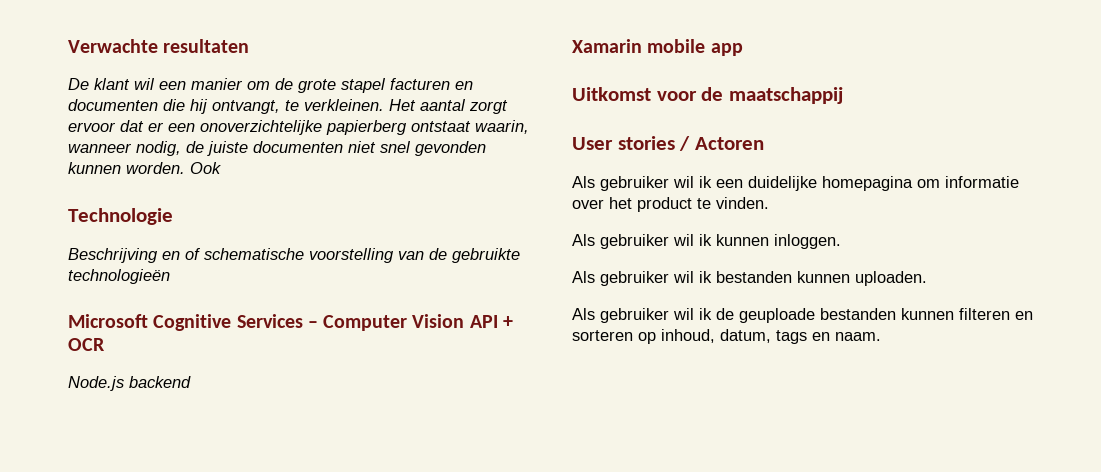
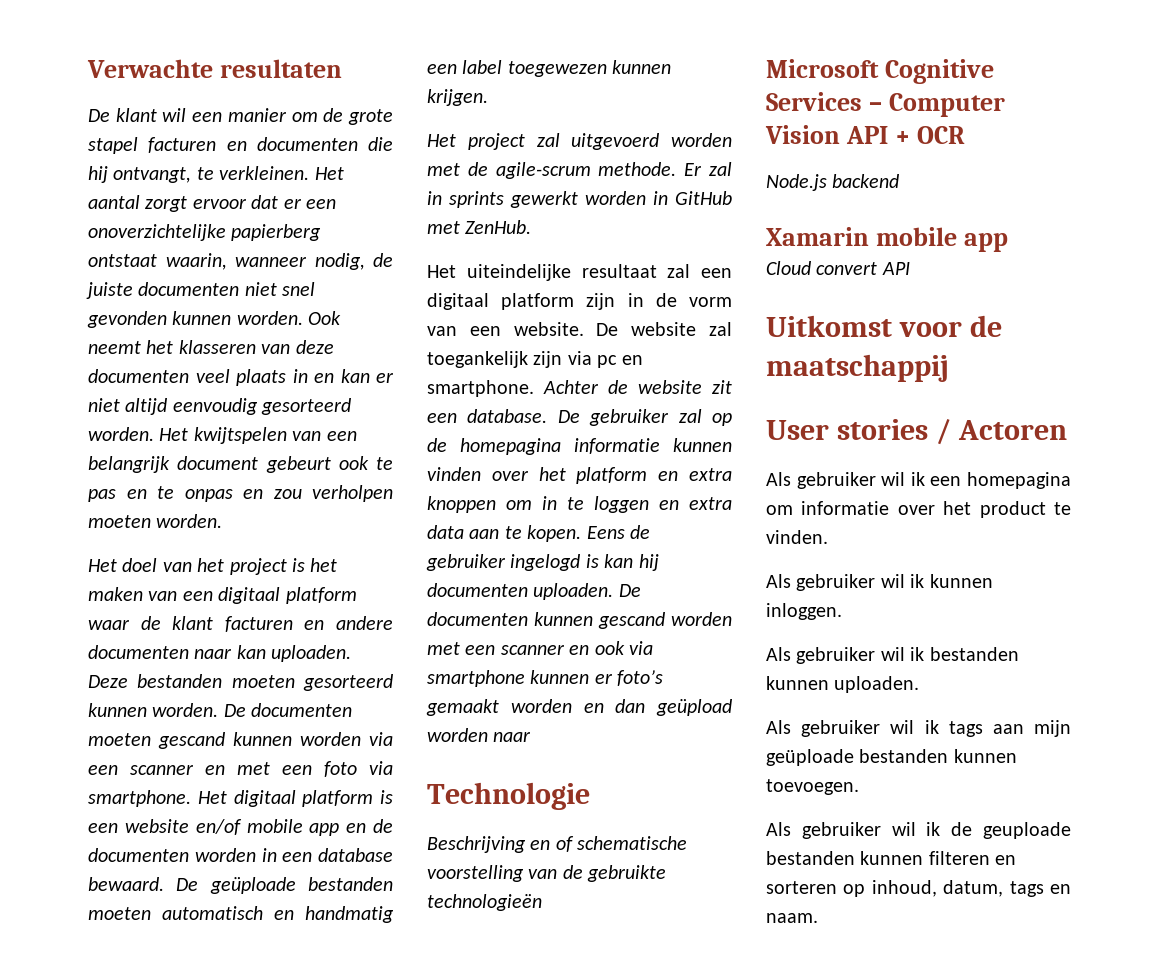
(221, 168) none -> [88,340,334,354] [88,369,394,386] [88,398,352,415] [88,427,357,444] [88,456,393,473] [88,485,393,502] [88,514,223,528] [88,558,338,575] [88,587,357,604] [88,616,393,632] [88,645,352,662] [88,674,393,691] [88,703,353,717] [88,732,393,749] [88,761,393,777] [88,790,393,807] [88,819,393,836] [88,848,393,862] [88,877,393,894] [88,906,394,923] [427,60,672,77] [427,89,488,106] [427,133,732,150] [427,162,732,179] [427,191,732,208] [427,220,532,234] [427,264,732,281] [427,293,732,310] [427,322,732,336] [427,351,643,368] [427,380,732,397] [427,409,732,426] [427,438,732,455] [427,467,732,484] [427,496,732,513] [427,525,650,542] [426,554,659,571] [427,583,641,600] [427,612,732,629] [427,641,653,655] [427,670,664,687] [426,699,732,716] [427,728,532,742] neemt het klasseren van deze documenten veel plaats in en kan er niet altijd eenvoudig gesorteerd worden. Het kwijtspelen van een belangrijk document gebeurt ook te pas en te onpas en zou verholpen moeten worden. // Het doel van het project is het maken van een digitaal platform waar de klant facturen en andere documenten naar kan uploaden. Deze bestanden moeten gesorteerd kunnen worden. De documenten moeten gescand kunnen worden via een scanner en met een foto via smartphone. Het digitaal platform is een website en/of mobile app en de documenten worden in een database bewaard. De geüploade bestanden moeten automatisch en handmatig een label toegewezen kunnen krijgen. // Het project zal uitgevoerd worden met de agile-scrum methode. Er zal in sprints gewerkt worden in GitHub met ZenHub. // Het uiteindelijke resultaat zal een digitaal platform zijn in de vorm van een website. De website zal toegankelijk zijn via pc en smartphone. Achter de website zit een database. De gebruiker zal op de homepagina informatie kunnen vinden over het platform en extra knoppen om in te loggen en extra data aan te kopen. Eens de gebruiker ingelogd is kan hij documenten uploaden. De documenten kunnen gescand worden met een scanner en ook via smartphone kunnen er foto’s gemaakt worden en dan geüpload worden naar
(743, 49) none -> [766,261,910,275] // Cloud convert API
[748,176,817,191] duidelijke -> (962, 481) none
(927, 278) none -> [766,720,1071,737] [766,749,1017,766] [766,779,859,795] // Als gebruiker wil ik tags aan mijn geüploade bestanden kunnen toevoegen.

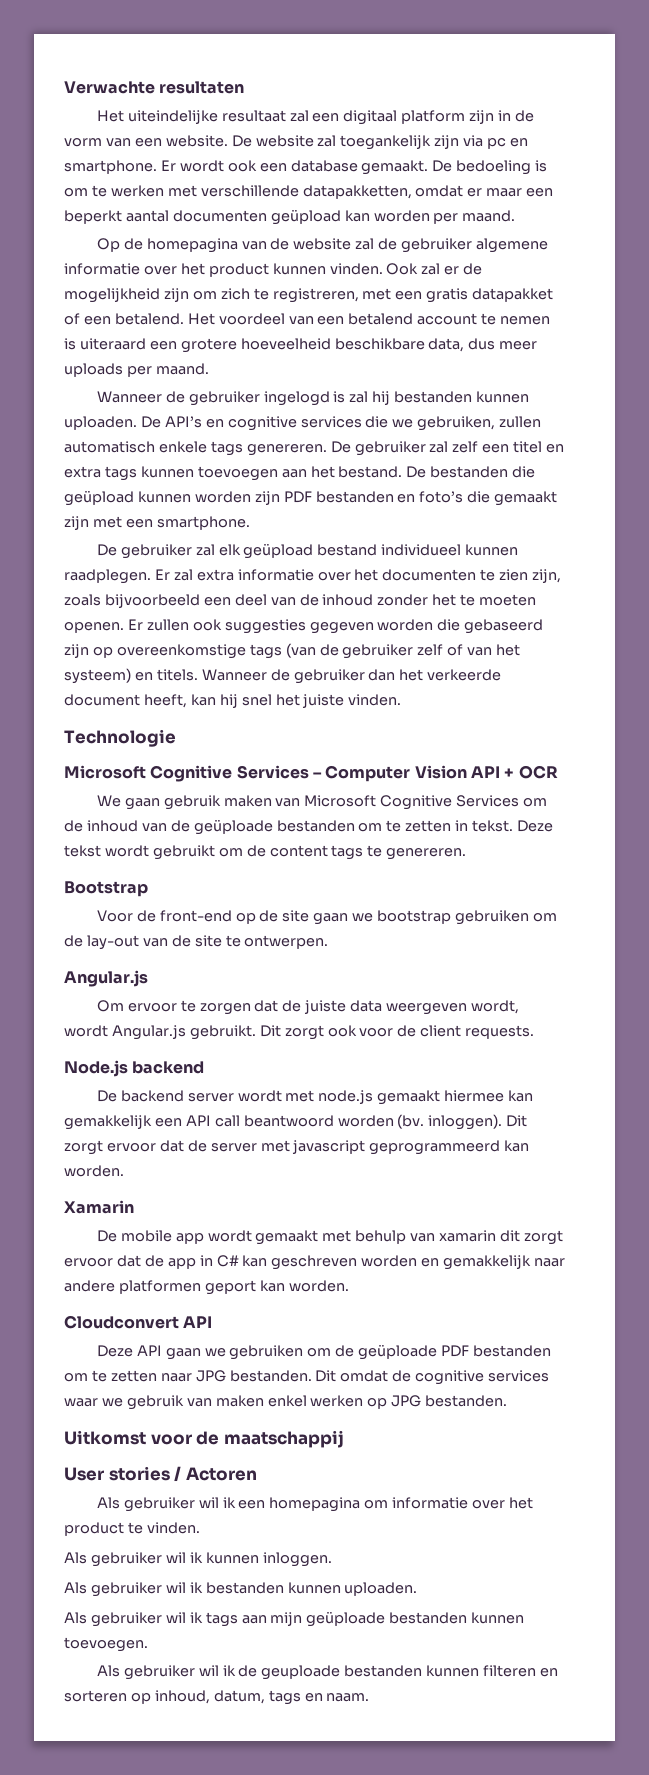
[88,108,393,125] [88,137,393,154] [88,166,344,183] [88,195,336,212] [88,224,322,241] [88,253,393,270] [86,282,316,299] [87,311,342,328] [88,340,334,354] [88,369,394,386] [88,398,352,415] [88,427,357,444] [88,456,393,473] [88,485,393,502] [88,514,223,528] [88,558,338,575] [88,587,357,604] [88,616,393,632] [88,645,352,662] [88,674,393,691] [88,703,353,717] [88,732,393,749] [88,761,393,777] [88,790,393,807] [88,819,393,836] [88,848,393,862] [88,877,393,894] [88,906,394,923] [427,60,672,77] [427,89,488,106] [427,133,732,150] [427,162,732,179] [427,191,732,208] [427,220,532,234] // De klant wil een manier om de grote stapel facturen en documenten die hij ontvangt, te verkleinen. Het aantal zorgt ervoor dat er een onoverzichtelijke papierberg ontstaat waarin, wanneer nodig, de juiste documenten niet snel gevonden kunnen worden. Ook neemt het klasseren van deze documenten veel plaats in en kan er niet altijd eenvoudig gesorteerd worden. Het kwijtspelen van een belangrijk document gebeurt ook te pas en te onpas en zou verholpen moeten worden. // Het doel van het project is het maken van een digitaal platform waar de klant facturen en andere documenten naar kan uploaden. Deze bestanden moeten gesorteerd kunnen worden. De documenten moeten gescand kunnen worden via een scanner en met een foto via smartphone. Het digitaal platform is een website en/of mobile app en de documenten worden in een database bewaard. De geüploade bestanden moeten automatisch en handmatig een label toegewezen kunnen krijgen. // Het project zal uitgevoerd worden met de agile-scrum methode. Er zal in sprints gewerkt worden in GitHub met ZenHub. -> (245, 87) none
[543,380,732,394] [427,409,732,426] [427,438,732,455] [427,467,732,484] [427,496,732,513] [427,525,650,542] [426,554,659,571] [427,583,641,600] [427,612,732,629] [427,641,653,655] [427,670,664,687] [426,699,732,716] [427,728,532,742] [427,782,590,810] [427,836,688,853] [427,865,667,882] [427,894,542,911] Achter de website zit een database. De gebruiker zal op de homepagina informatie kunnen vinden over het platform en extra knoppen om in te loggen en extra data aan te kopen. Eens de gebruiker ingelogd is kan hij documenten uploaden. De documenten kunnen gescand worden met een scanner en ook via smartphone kunnen er foto’s gemaakt worden en dan geüpload worden naar // Technologie // Beschrijving en of schematische voorstelling van de gebruikte technologieën -> [160,160,548,175] [64,185,554,199] [64,209,516,225] [96,238,549,253] [64,263,483,277] [64,288,554,303] [64,313,551,325] [64,338,538,353] [64,363,209,377] [96,391,530,406] [64,416,542,431] [64,441,565,456] [64,466,536,481] [64,490,558,506] [64,516,250,530] [96,543,519,559] [64,569,562,584] [64,594,537,608] [64,619,544,634] [64,643,521,659] [64,668,502,684] [64,694,402,708] [64,729,176,747] Er wordt ook een database gemaakt. De bedoeling is om te werken met verschillende datapakketten, omdat er maar een beperkt aantal documenten geüpload kan worden per maand. // Op de homepagina van de website zal de gebruiker algemene informatie over het product kunnen vinden. Ook zal er de mogelijkheid zijn om zich te registreren, met een gratis datapakket of een betalend. Het voordeel van een betalend account te nemen is uiteraard een grotere hoeveelheid beschikbare data, dus meer uploads per maand. // Wanneer de gebruiker ingelogd is zal hij bestanden kunnen uploaden. De API’s en cognitive services die we gebruiken, zullen automatisch enkele tags genereren. De gebruiker zal zelf een titel en extra tags kunnen toevoegen aan het bestand. De bestanden die geüpload kunnen worden zijn PDF bestanden en foto’s die gemaakt zijn met een smartphone. // De gebruiker zal elk geüpload bestand individueel kunnen raadplegen. Er zal extra informatie over het documenten te zien zijn, zoals bijvoorbeeld een deel van de inhoud zonder het te moeten openen. Er zullen ook suggesties gegeven worden die gebaseerd zijn op overeenkomstige tags (van de gebruiker zelf of van het systeem) en titels. Wanneer de gebruiker dan het verkeerde document heeft, kan hij snel het juiste vinden. // Technologie
[766,174,900,191] Node.js backend -> [96,795,548,810] [64,819,554,835] [64,845,467,860] [64,881,148,897] [96,910,557,925] [64,935,329,950] [64,970,148,987] [96,1000,520,1015] [64,1025,535,1040] [64,1060,205,1077] [96,1090,534,1105] [64,1114,528,1130] [64,1140,530,1155] [64,1165,124,1177] We gaan gebruik maken van Microsoft Cognitive Services om de inhoud van de geüploade bestanden om te zetten in tekst. Deze tekst wordt gebruikt om de content tags te genereren. // Bootstrap // Voor de front-end op de site gaan we bootstrap gebruiken om de lay-out van de site te ontwerpen. // Angular.js // Om ervoor te zorgen dat de juiste data weergeven wordt, wordt Angular.js gebruikt. Dit zorgt ook voor de client requests. // Node.js backend // De backend server wordt met node.js gemaakt hiermee kan gemakkelijk een API call beantwoord worden (bv. inloggen). Dit zorgt ervoor dat de server met javascript geprogrammeerd kan worden.
[875,227,1008,252] [766,261,910,275] mobile app // Cloud convert API -> [96,1230,563,1245] [64,1255,566,1270] [64,1280,349,1295] [64,1315,213,1329] [96,1344,552,1360] [64,1370,550,1385] [64,1395,508,1410] // De mobile app wordt gemaakt met behulp van xamarin dit zorgt ervoor dat de app in C# kan geschreven worden en gemakkelijk naar andere platformen geport kan worden. // Cloudconvert API // Deze API gaan we gebruiken om de geüploade PDF bestanden om te zetten naar JPG bestanden. Dit omdat de cognitive services waar we gebruik van maken enkel werken op JPG bestanden.

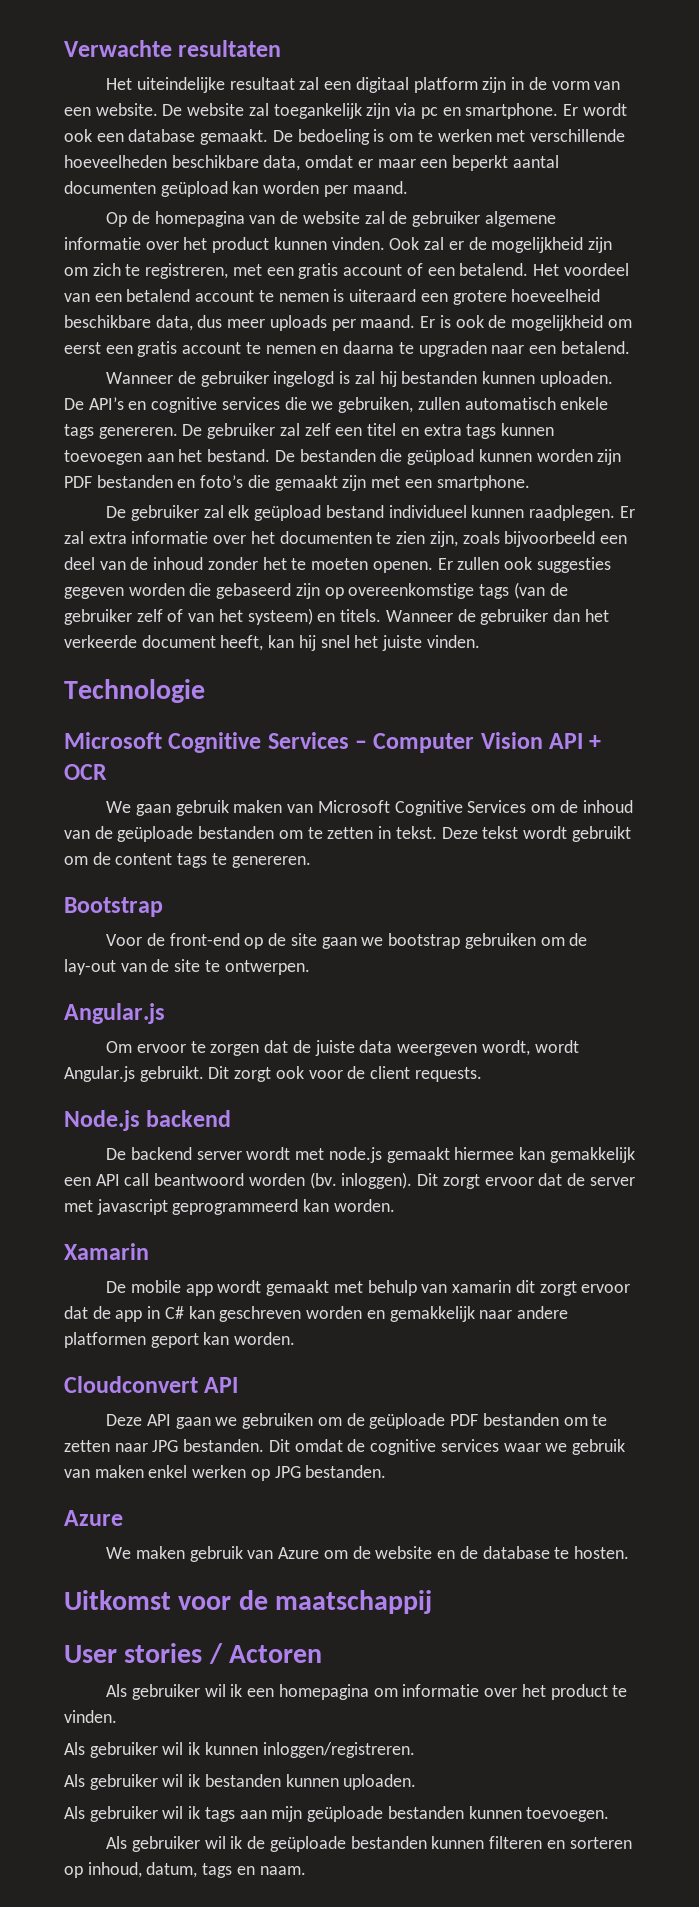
[302,185,412,199] datapakketten, -> [64,155,301,171] hoeveelheden beschikbare data,
[472,288,554,302] datapakket -> [343,264,403,276] account
(209, 369) none -> [420,315,632,331] [64,341,630,357] Er is ook de mogelijkheid om eerst een gratis account te nemen en daarna te upgraden naar een betalend.
(508, 1401) none -> [64,1510,123,1526] [106,1546,629,1562] // Azure // We maken gebruik van Azure om de website en de database te hosten.
[262,1552,332,1567] inloggen. -> [262,1742,415,1758] inloggen/registreren.
[261,1665,341,1680] geuploade -> [269,1836,346,1852] geüploade

